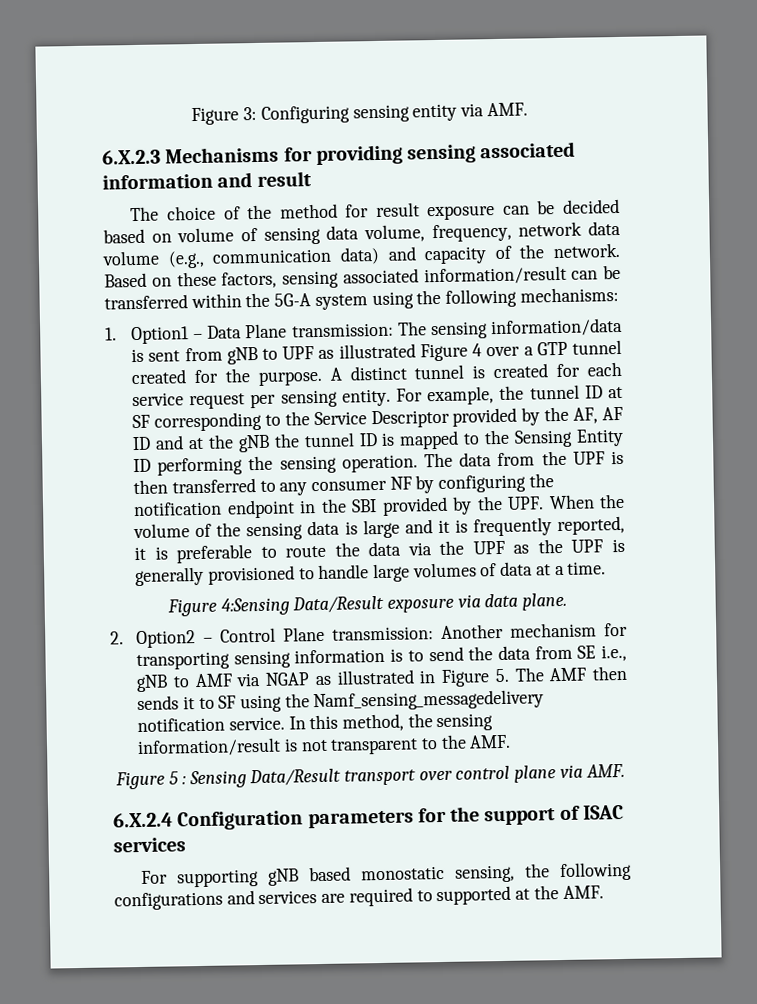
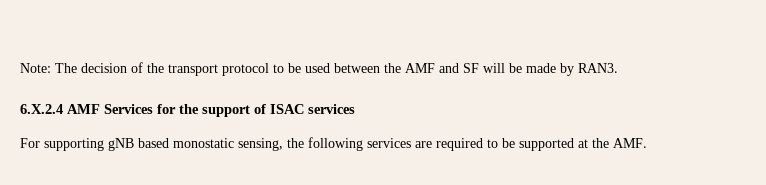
[191,102,528,126] [102,141,576,165] [102,171,312,190] [130,198,620,222] [103,220,621,245] [102,242,620,269] [104,264,621,289] [104,286,619,311] [105,317,623,345] [131,339,622,365] [131,361,622,386] [132,384,623,410] [132,406,623,432] [132,428,624,453] [133,450,624,476] [133,473,554,496] [133,493,625,519] [133,515,625,541] [134,538,626,564] [135,561,607,587] [166,592,568,617] [110,622,629,649] [136,644,627,671] [136,665,627,693] [137,689,545,713] [137,713,494,733] [137,734,512,758] [115,763,625,790] Figure 3: Configuring sensing entity via AMF. // 6.X.2.3 Mechanisms for providing sensing associated information and result // The choice of the method for result exposure can be decided based on volume of sensing data volume, frequency, network data volume (e.g., communication data) and capacity of the network. Based on these factors, sensing associated information/result can be transferred within the 5G-A system using the following mechanisms: // 1. Option1 – Data Plane transmission: The sensing information/data is sent from gNB to UPF as illustrated Figure 4 over a GTP tunnel created for the purpose. A distinct tunnel is created for each service request per sensing entity. For example, the tunnel ID at SF corresponding to the Service Descriptor provided by the AF, AF ID and at the gNB the tunnel ID is mapped to the Sensing Entity ID performing the sensing operation. The data from the UPF is then transferred to any consumer NF by configuring the notification endpoint in the SBI provided by the UPF. When the volume of the sensing data is large and it is frequently reported, it is preferable to route the data via the UPF as the UPF is generally provisioned to handle large volumes of data at a time. // Figure 4:Sensing Data/Result exposure via data plane. // 2. Option2 – Control Plane transmission: Another mechanism for transporting sensing information is to send the data from SE i.e., gNB to AMF via NGAP as illustrated in Figure 5. The AMF then sends it to SF using the Namf_sensing_messagedelivery notification service. In this method, the sensing information/result is not transparent to the AMF. // Figure 5 : Sensing Data/Result transport over control plane via AMF. -> [20,62,618,76] Note: The decision of the transport protocol to be used between the AMF and SF will be made by RAN3.
[177,810,414,831] Configuration parameters -> [67,104,153,114] AMF Services
[114,890,255,911] configurations and -> (363, 144) none
(433, 896) none -> [502,138,515,148] be

